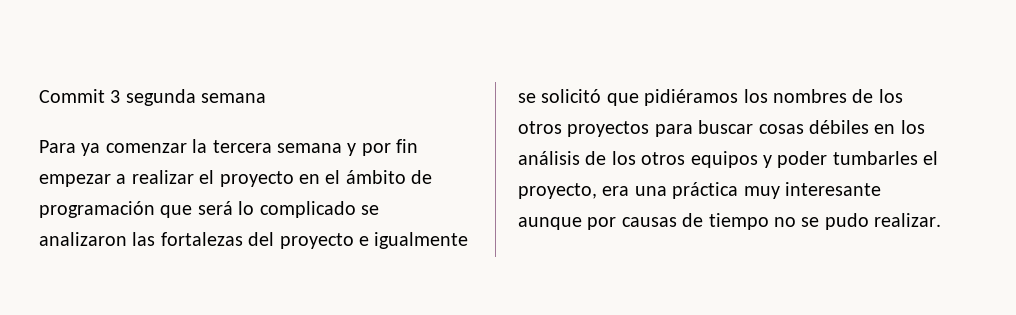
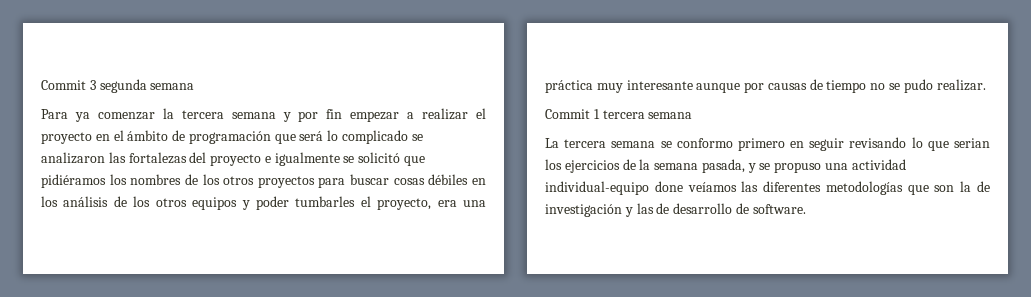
(942, 220) none -> [545,109,693,119] [545,137,990,151] [545,159,906,173] [545,181,990,195] [545,203,806,217] // Commit 1 tercera semana // La tercera semana se conformo primero en seguir revisando lo que serian los ejercicios de la semana pasada, y se propuso una actividad individual-equipo done veíamos las diferentes metodologías que son la de investigación y las de desarrollo de software.

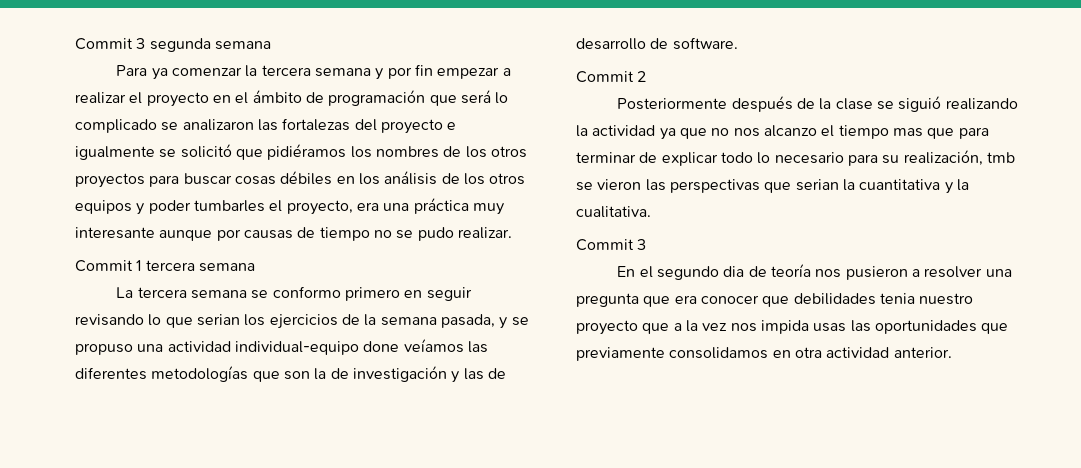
(806, 209) none -> [576,71,647,83] [617,96,1018,112] [576,125,989,140] [576,150,1015,166] [576,179,969,194] [576,206,651,218] [576,239,647,251] [617,264,1012,280] [576,293,974,307] [576,320,1009,335] [576,347,952,361] // Commit 2 // Posteriormente después de la clase se siguió realizando la actividad ya que no nos alcanzo el tiempo mas que para terminar de explicar todo lo necesario para su realización, tmb se vieron las perspectivas que serian la cuantitativa y la cualitativa. // Commit 3 // En el segundo dia de teoría nos pusieron a resolver una pregunta que era conocer que debilidades tenia nuestro proyecto que a la vez nos impida usas las oportunidades que previamente consolidamos en otra actividad anterior.

